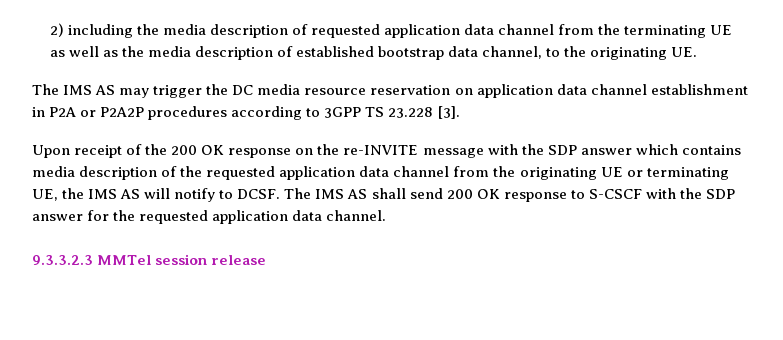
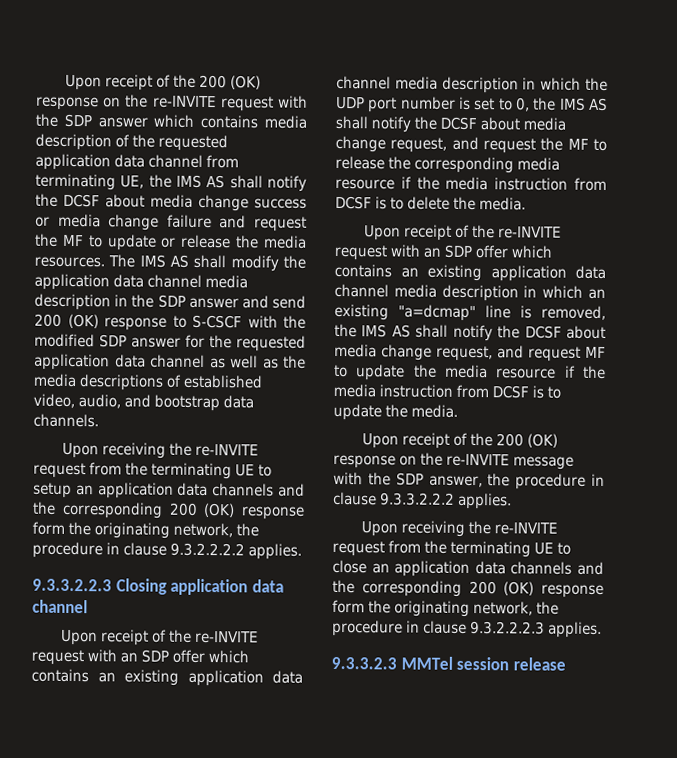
[49,23,733,38] [49,46,698,60] [32,84,748,98] [32,106,460,120] [32,144,484,158] 2) including the media description of requested application data channel from the terminating UE as well as the media description of established bootstrap data channel, to the originating UE. // The IMS AS may trigger the DC media resource reservation on application data channel establishment in P2A or P2A2P procedures according to 3GPP TS 23.228 [3]. // Upon receipt of the 200 OK response on the re-INVITE message -> [65,74,262,91] [36,94,274,112] Upon receipt of the 200 (OK) response on the re-INVITE request
[493,166,643,180] the originating UE or -> (240, 162) none
[144,188,406,202] will notify to DCSF. The IMS AS shall -> [229,175,307,192] [35,193,307,212] [35,213,307,232] [34,233,307,251] [34,254,306,272] [34,273,249,291] [34,293,269,311] shall notify the DCSF about media change success or media change failure and request the MF to update or release the media resources. The IMS AS shall modify the application data channel media description in the SDP answer and
[476,189,500,199] OK -> [67,313,99,329] (OK)
(702, 193) none -> [34,333,95,348] modified
[326,210,387,221] channel. -> [150,354,306,369] [33,373,264,391] [33,393,255,412] [33,413,99,428] [62,442,260,459] [33,462,273,480] [33,482,305,499] [32,501,305,520] [32,521,260,539] [32,541,303,560] [32,578,284,596] [32,599,88,614] [60,629,260,646] [31,649,250,666] [31,668,303,687] [336,75,608,94] [336,96,608,113] [335,115,567,133] [335,135,607,154] [335,155,561,174] [335,176,607,192] [335,195,527,211] [364,224,563,241] [334,244,554,261] [334,263,606,282] [334,283,606,302] [334,303,606,322] [334,323,606,342] [334,343,606,362] [334,364,606,381] [333,383,562,399] [333,403,459,421] [362,432,559,449] [333,452,575,470] [333,471,605,490] [333,491,513,510] [361,520,559,537] [332,540,572,558] [332,559,604,577] [332,579,604,598] [332,599,560,617] [332,619,603,638] channel as well as the media descriptions of established video, audio, and bootstrap data channels. // Upon receiving the re-INVITE request from the terminating UE to setup an application data channels and the corresponding 200 (OK) response form the originating network, the procedure in clause 9.3.2.2.2.2 applies. // 9.3.3.2.2.3 Closing application data channel // Upon receipt of the re-INVITE request with an SDP offer which contains an existing application data channel media description in which the UDP port number is set to 0, the IMS AS shall notify the DCSF about media change request, and request the MF to release the corresponding media resource if the media instruction from DCSF is to delete the media. // Upon receipt of the re-INVITE request with an SDP offer which contains an existing application data channel media description in which an existing "a=dcmap" line is removed, the IMS AS shall notify the DCSF about media change request, and request MF to update the media resource if the media instruction from DCSF is to update the media. // Upon receipt of the 200 (OK) response on the re-INVITE message with the SDP answer, the procedure in clause 9.3.3.2.2.2 applies. // Upon receiving the re-INVITE request from the terminating UE to close an application data channels and the corresponding 200 (OK) response form the originating network, the procedure in clause 9.3.2.2.2.3 applies.

